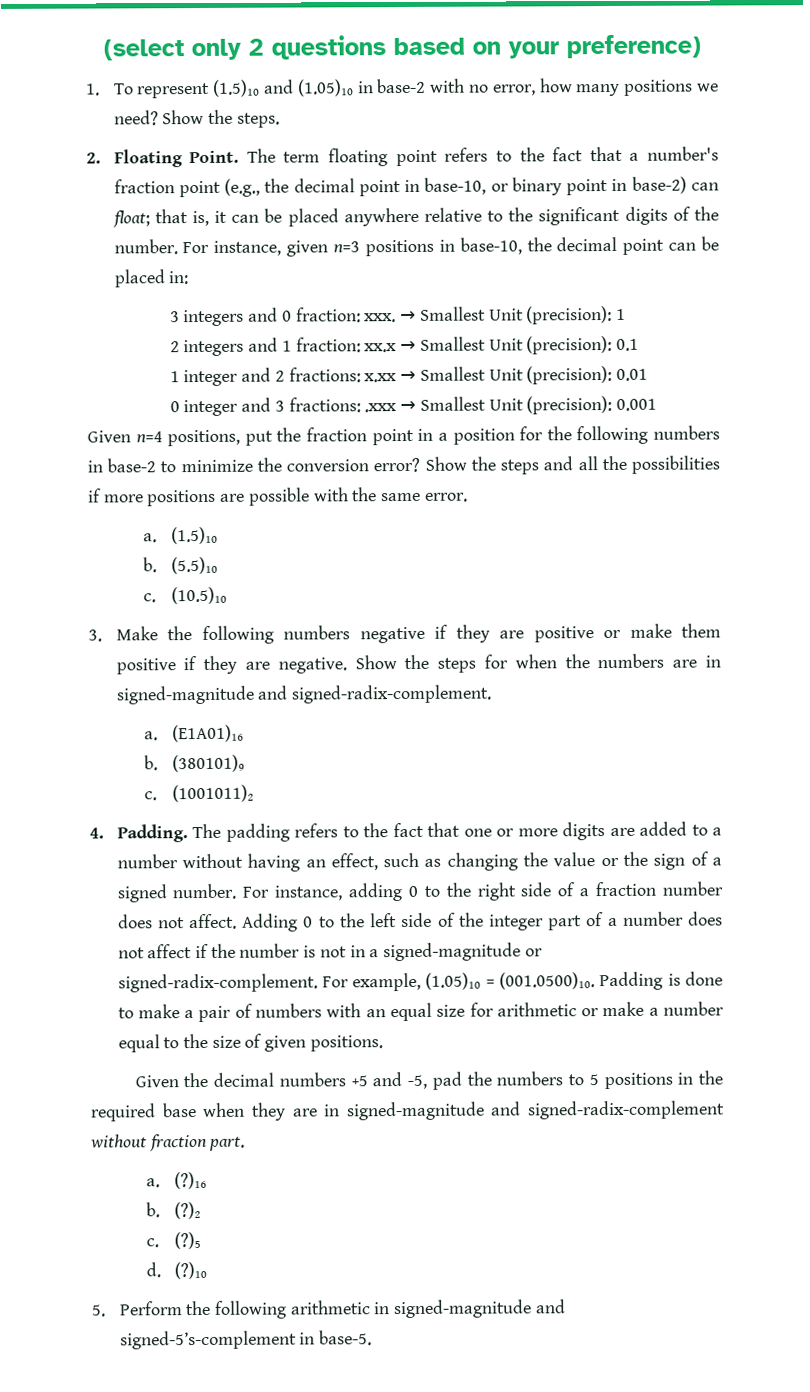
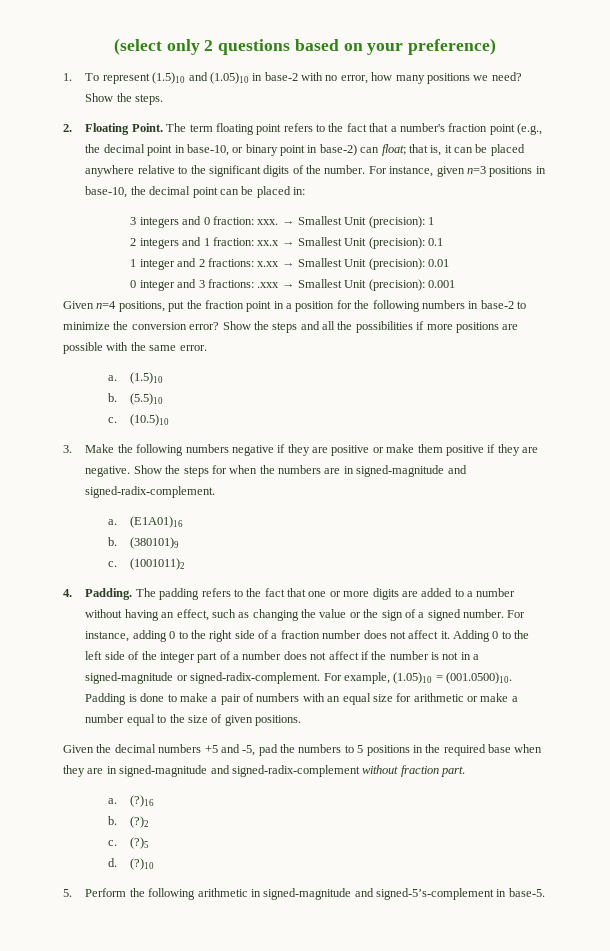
[188,913,237,930] affect. -> [408,630,450,639] affect it.

